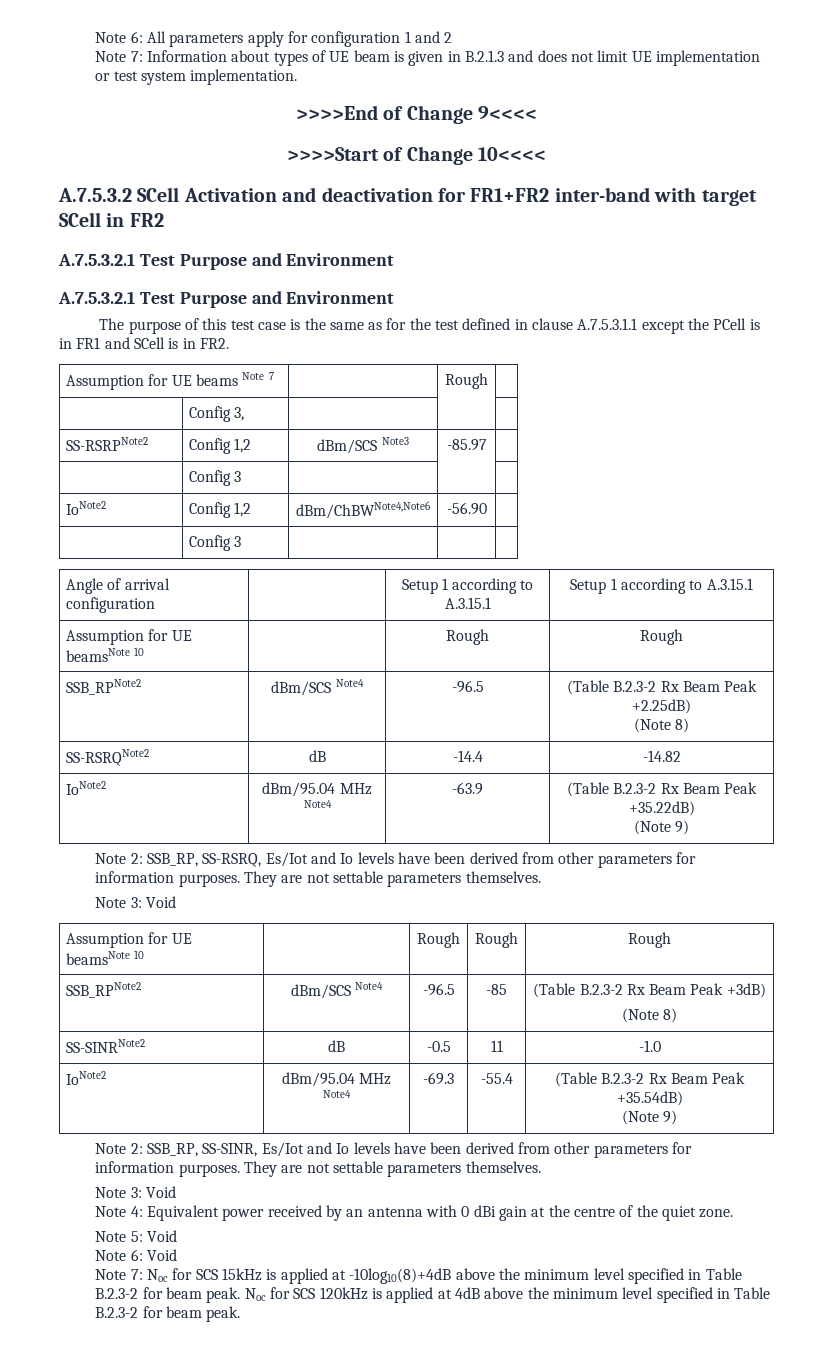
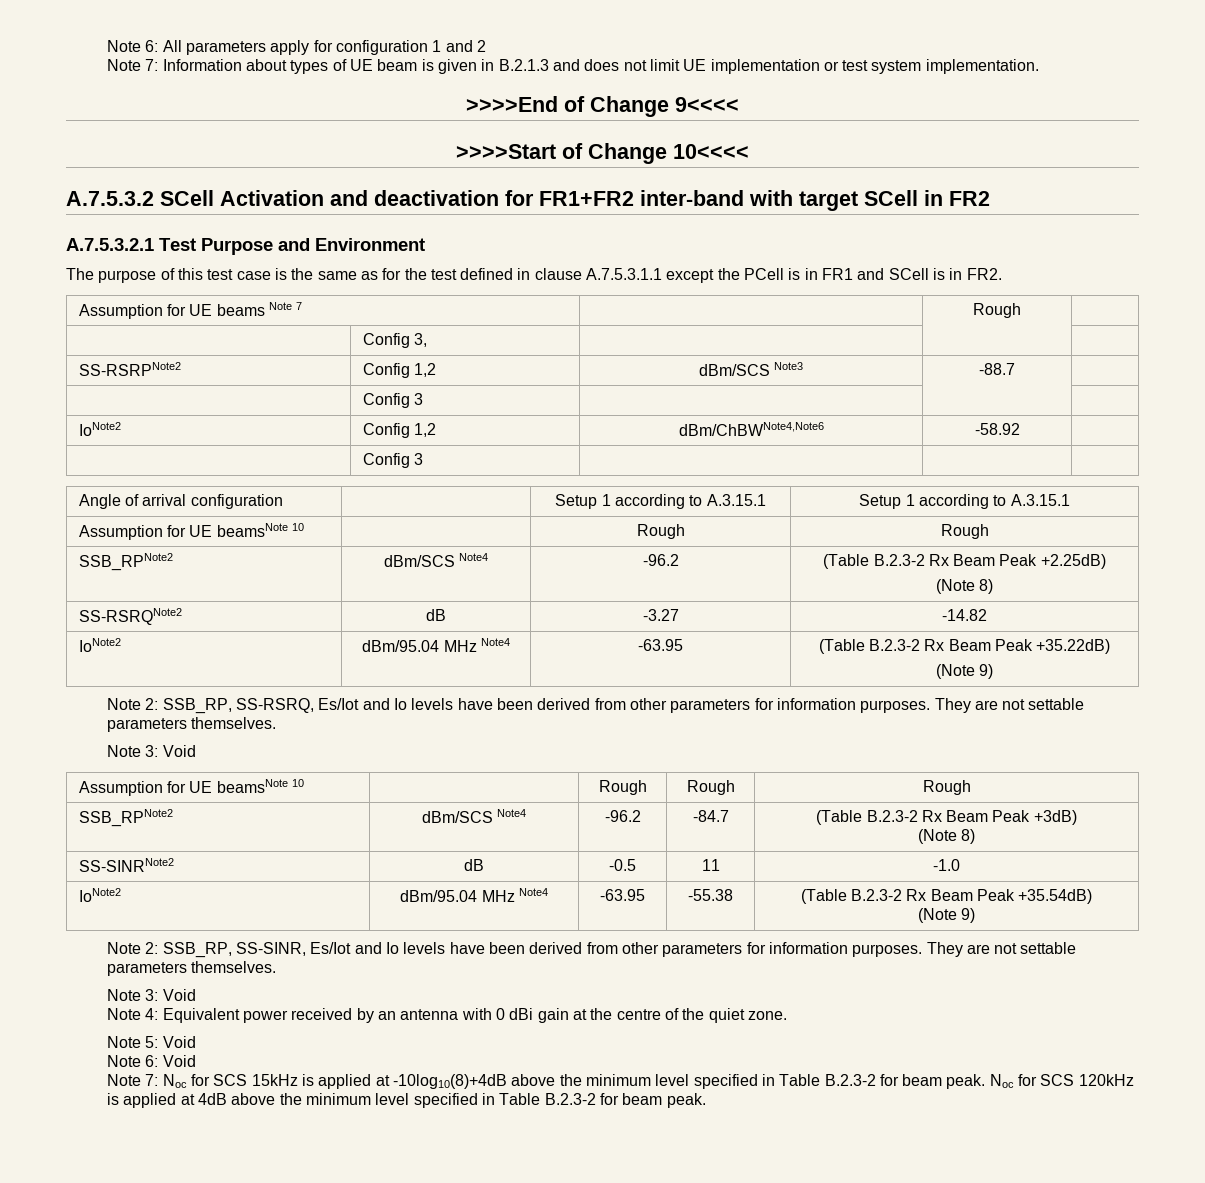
[58,291,395,308] // A.7.5.3.2.1 Test Purpose and Environment -> (425, 244) none
[446,439,487,451] -85.97 -> [979,363,1015,375] -88.7
[446,502,487,515] -56.90 -> [974,423,1020,435] -58.92
[451,680,484,693] -96.5 -> [642,554,679,566] -96.2
[452,750,483,762] -14.4 -> [642,609,679,621] -3.27
[452,782,483,795] -63.9 -> [638,639,683,651] -63.95
[422,983,455,996] [486,984,507,995] -96.5 | -85 -> [604,810,641,822] [692,810,729,822] -96.2 | -84.7
[423,1072,454,1085] [480,1073,513,1084] -69.3 | -55.4 -> [600,889,645,901] [688,889,733,901] -63.95 | -55.38

